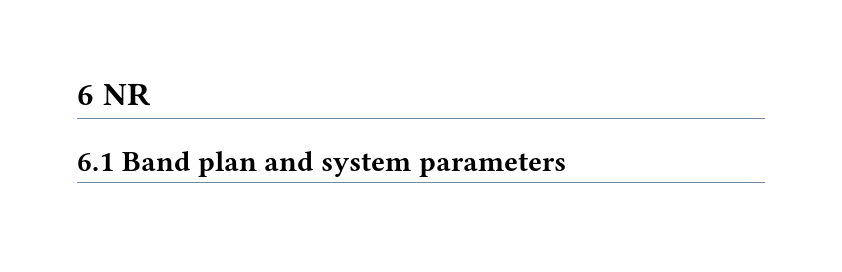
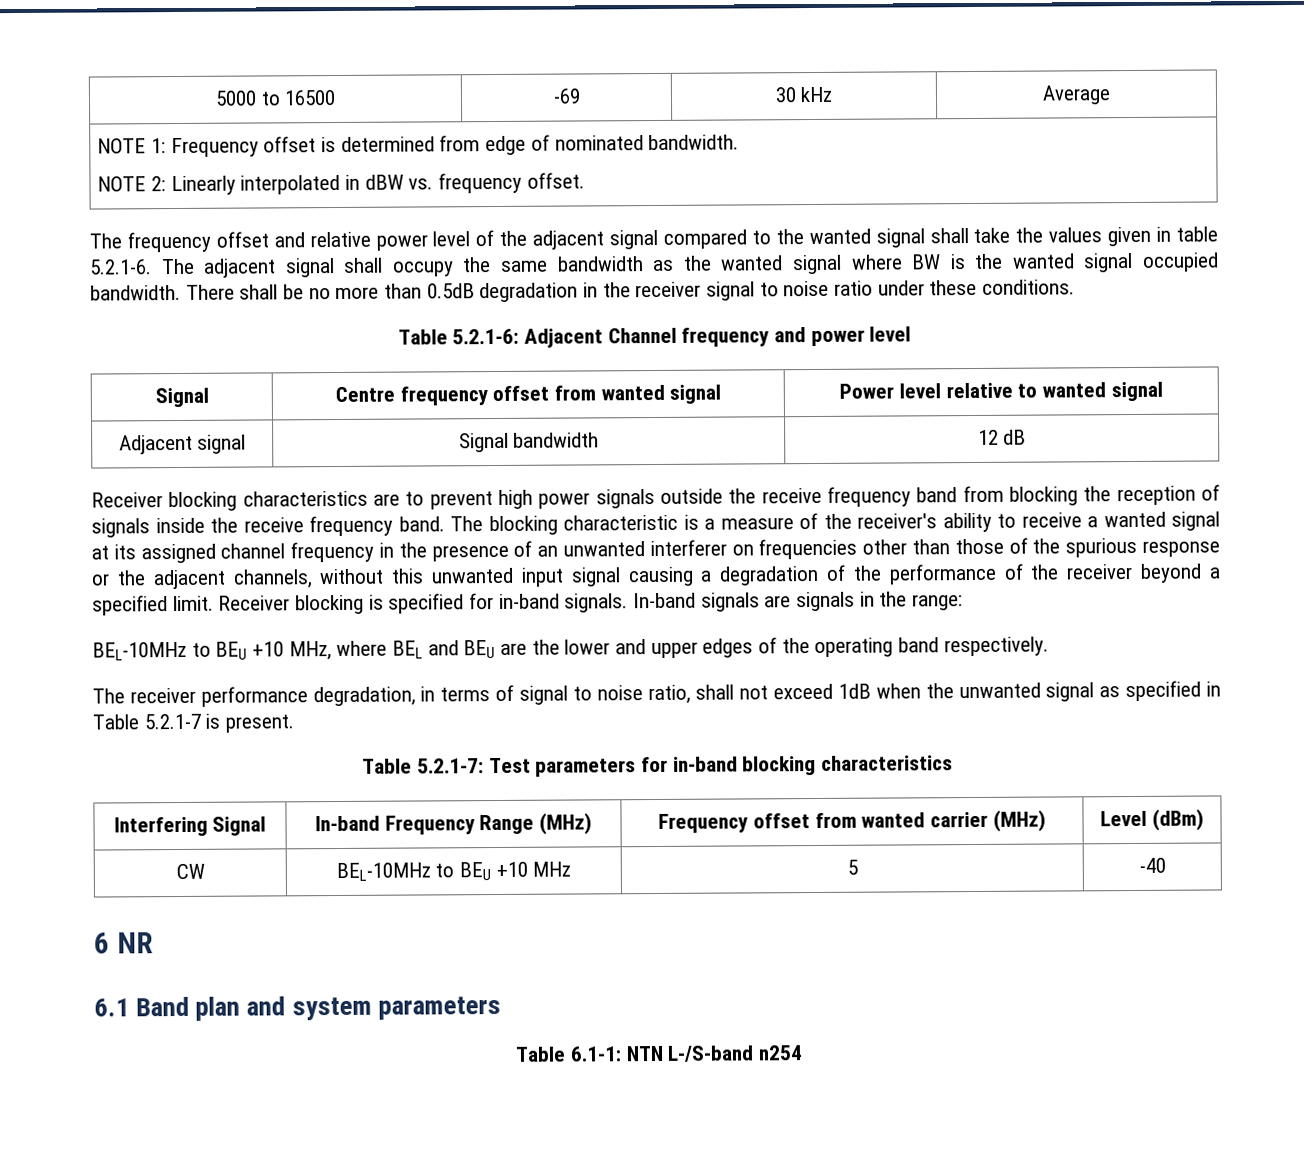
(77, 95) none -> [214,90,337,106] [552,88,581,104] [774,86,834,103] [1042,85,1111,105] [97,134,740,158] [97,172,585,196] [89,226,1218,253] [89,252,1219,278] [90,279,1076,303] [397,326,912,348] [154,387,209,408] [334,384,722,406] [839,381,1163,402] [118,434,247,455] [458,432,600,453] [977,429,1027,445] [91,484,1220,512] [91,511,1220,538] [91,537,1220,564] [91,563,1222,590] [92,591,964,616] [92,636,1049,661] [92,680,1222,707] [92,713,295,733] [362,755,953,777] [113,816,267,837] [314,812,593,835] [658,809,1046,833] [1100,808,1204,831] [175,863,205,880] [335,861,572,882] [846,859,858,875] [1138,857,1166,873] 5000 to 16500 | -69 | 30 kHz | Average // NOTE 1: Frequency offset is determined from edge of nominated bandwidth. // NOTE 2: Linearly interpolated in dBW vs. frequency offset. // The frequency offset and relative power level of the adjacent signal compared to the wanted signal shall take the values given in table 5.2.1-6. The adjacent signal shall occupy the same bandwidth as the wanted signal where BW is the wanted signal occupied bandwidth. There shall be no more than 0.5dB degradation in the receiver signal to noise ratio under these conditions. // Table 5.2.1-6: Adjacent Channel frequency and power level // Signal | Centre frequency offset from wanted signal | Power level relative to wanted signal // Adjacent signal | Signal bandwidth | 12 dB // Receiver blocking characteristics are to prevent high power signals outside the receive frequency band from blocking the reception of signals inside the receive frequency band. The blocking characteristic is a measure of the receiver's ability to receive a wanted signal at its assigned channel frequency in the presence of an unwanted interferer on frequencies other than those of the spurious response or the adjacent channels, without this unwanted input signal causing a degradation of the performance of the receiver beyond a specified limit. Receiver blocking is specified for in-band signals. In-band signals are signals in the range: // BEL-10MHz to BEU +10 MHz, where BEL and BEU are the lower and upper edges of the operating band respectively. // The receiver performance degradation, in terms of signal to noise ratio, shall not exceed 1dB when the unwanted signal as specified in Table 5.2.1-7 is present. // Table 5.2.1-7: Test parameters for in-band blocking characteristics // Interfering Signal | In-band Frequency Range (MHz) | Frequency offset from wanted carrier (MHz) | Level (dBm) // CW | BEL-10MHz to BEU +10 MHz | 5 | -40 //
(567, 165) none -> [515,1045,803,1062] // Table 6.1-1: NTN L-/S-band n254

